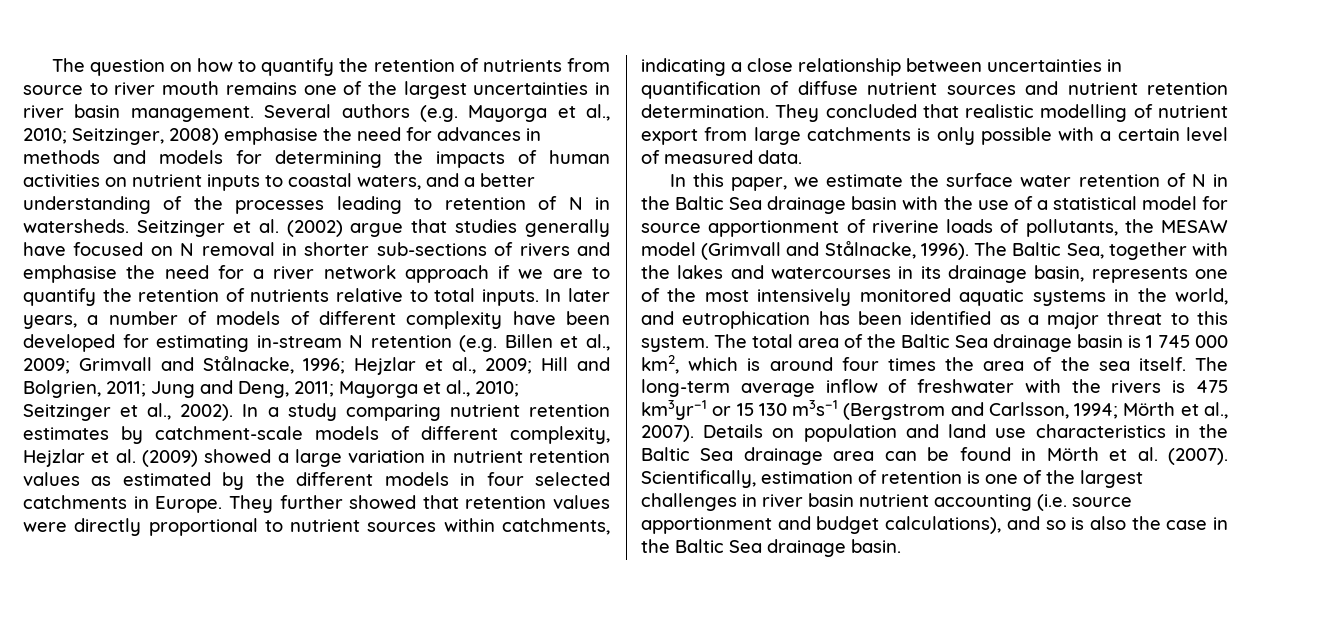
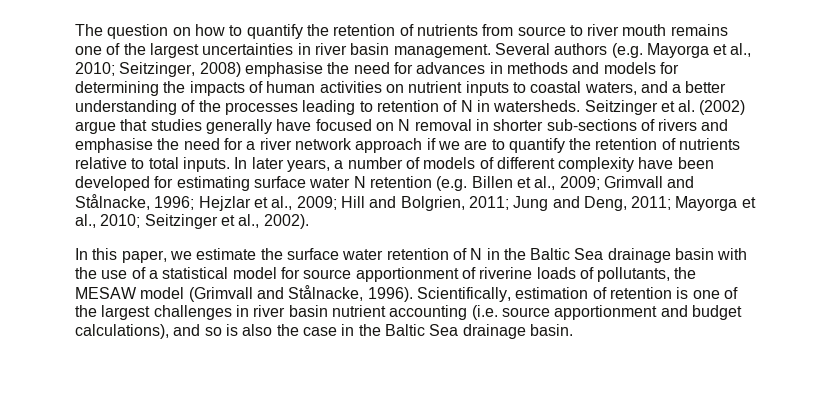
[256,335,342,348] in-stream -> [253,176,351,188] surface water
[242,403,610,421] [23,426,610,444] [23,449,610,467] [23,472,611,490] [23,495,610,513] [23,518,610,536] [641,58,1122,76] [641,81,1228,99] [641,104,1228,122] [641,127,1228,145] [641,150,802,164] In a study comparing nutrient retention estimates by catchment-scale models of different complexity, Hejzlar et al. (2009) showed a large variation in nutrient retention values as estimated by the different models in four selected catchments in Europe. They further showed that retention values were directly proportional to nutrient sources within catchments, indicating a close relationship between uncertainties in quantification of diffuse nutrient sources and nutrient retention determination. They concluded that realistic modelling of nutrient export from large catchments is only possible with a certain level of measured data. -> (309, 221) none
[974,242,1228,260] [641,265,1228,283] [641,288,1228,306] [641,311,1228,329] [641,334,1228,352] [641,355,1228,374] [641,379,1228,397] [641,400,1228,420] [641,424,1228,442] [641,447,1228,465] The Baltic Sea, together with the lakes and watercourses in its drainage basin, represents one of the most intensively monitored aquatic systems in the world, and eutrophication has been identified as a major threat to this system. The total area of the Baltic Sea drainage basin is 1 745 000 km2, which is around four times the area of the sea itself. The long-term average inflow of freshwater with the rivers is 475 km3yr−1 or 15 130 m3s−1 (Bergstrom and Carlsson, 1994; Mörth et al., 2007). Details on population and land use characteristics in the Baltic Sea drainage area can be found in Mörth et al. (2007). -> (413, 294) none

